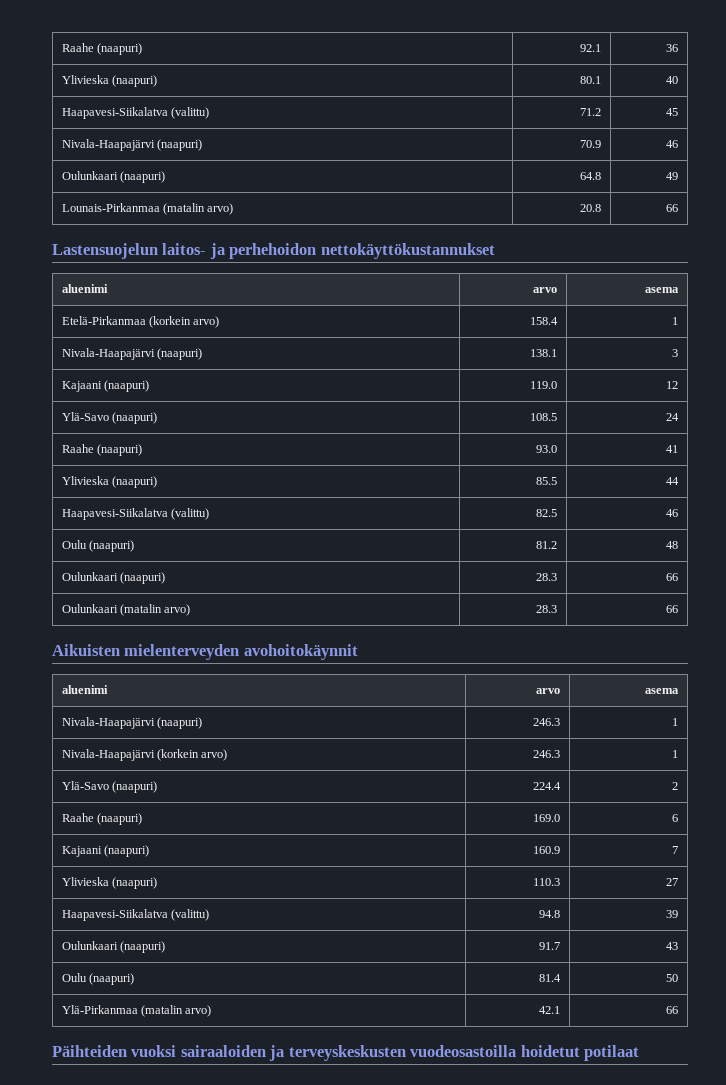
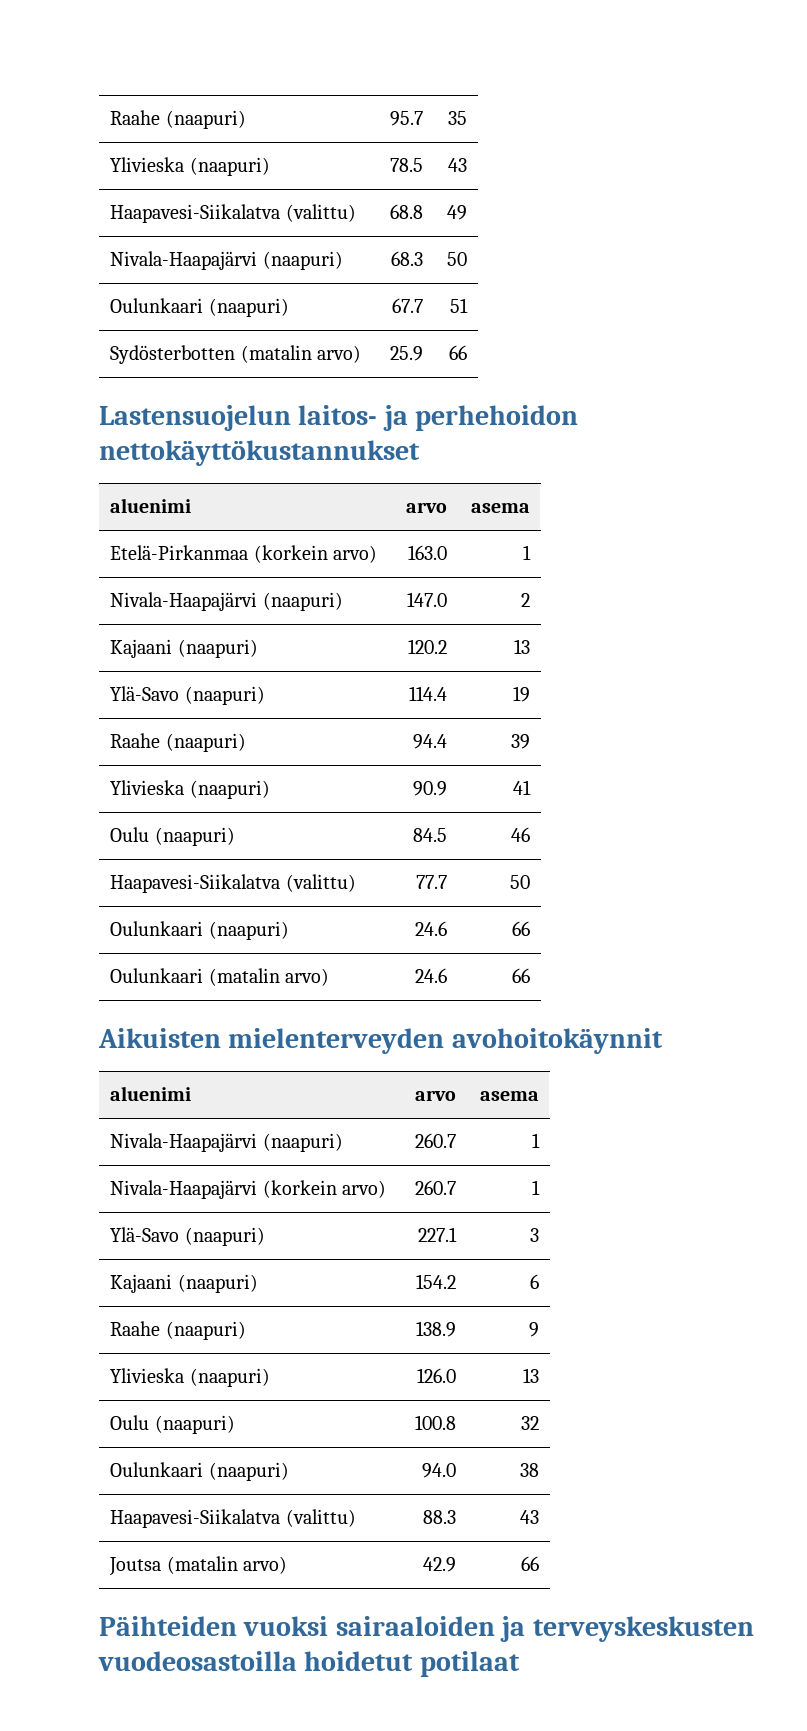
[61,43,143,55] [580,44,602,52] [666,44,679,52] [61,75,158,87] [580,76,602,84] [666,76,679,84] [61,107,210,119] [580,108,602,116] [666,108,679,116] [61,139,203,151] [580,140,602,148] [666,140,679,148] [61,171,166,183] [580,172,602,180] [666,172,679,180] [61,203,234,215] [580,204,602,212] Raahe (naapuri) | 92.1 | 36 // Ylivieska (naapuri) | 80.1 | 40 // Haapavesi-Siikalatva (valittu) | 71.2 | 45 // Nivala-Haapajärvi (naapuri) | 70.9 | 46 // Oulunkaari (naapuri) | 64.8 | 49 // Lounais-Pirkanmaa (matalin arvo) | 20.8 -> [110,110,246,129] [389,111,423,126] [447,111,467,125] [110,157,270,176] [389,158,423,172] [447,158,467,172] [110,204,356,223] [389,204,423,219] [446,205,467,220] [110,251,343,270] [390,251,423,266] [446,252,467,266] [110,298,289,317] [391,298,423,313] [449,298,468,313] [110,345,362,364] [389,346,423,361] Raahe (naapuri) | 95.7 | 35 // Ylivieska (naapuri) | 78.5 | 43 // Haapavesi-Siikalatva (valittu) | 68.8 | 49 // Nivala-Haapajärvi (naapuri) | 68.3 | 50 // Oulunkaari (naapuri) | 67.7 | 51 // Sydösterbotten (matalin arvo) | 25.9
[530,317,559,325] 158.4 -> [407,545,447,560] 163.0
[530,349,558,357] [672,349,679,357] [61,380,150,392] [530,381,558,389] [666,381,679,389] [61,412,158,424] [530,413,558,421] [666,413,680,421] [61,444,143,456] [536,445,558,453] [666,445,679,453] [61,476,158,488] [536,477,558,485] [666,477,680,485] [61,508,210,520] [536,509,558,517] [666,509,679,517] [61,540,135,552] [536,541,558,549] [666,541,679,549] [61,572,166,584] [536,573,558,581] 138.1 | 3 // Kajaani (naapuri) | 119.0 | 12 // Ylä-Savo (naapuri) | 108.5 | 24 // Raahe (naapuri) | 93.0 | 41 // Ylivieska (naapuri) | 85.5 | 44 // Haapavesi-Siikalatva (valittu) | 82.5 | 46 // Oulu (naapuri) | 81.2 | 48 // Oulunkaari (naapuri) | 28.3 -> [406,592,447,607] [520,593,530,607] [110,639,258,658] [407,639,447,654] [513,639,530,654] [110,686,265,705] [408,686,447,701] [512,686,530,702] [110,733,246,752] [412,734,447,749] [510,734,530,749] [110,780,270,799] [412,781,447,796] [512,780,531,795] [110,827,235,846] [412,828,447,842] [510,827,530,842] [110,874,356,893] [415,875,447,889] [509,875,530,889] [110,921,289,940] [414,921,447,936] 147.0 | 2 // Kajaani (naapuri) | 120.2 | 13 // Ylä-Savo (naapuri) | 114.4 | 19 // Raahe (naapuri) | 94.4 | 39 // Ylivieska (naapuri) | 90.9 | 41 // Oulu (naapuri) | 84.5 | 46 // Haapavesi-Siikalatva (valittu) | 77.7 | 50 // Oulunkaari (naapuri) | 24.6
[536,605,558,613] 28.3 -> [414,968,447,983] 24.6
[533,718,561,726] 246.3 -> [414,1133,456,1148] 260.7
[533,750,561,758] 246.3 -> [414,1180,456,1195] 260.7
[533,782,562,790] [672,782,679,790] [61,813,143,825] [533,814,561,822] [672,814,679,822] [61,845,150,857] [533,846,561,854] [672,846,679,854] [61,877,158,889] [533,878,561,886] [666,878,679,886] [61,909,210,921] [539,910,561,918] [666,910,679,918] [61,941,166,953] [539,942,561,950] [666,942,679,950] [61,973,135,985] [539,974,562,982] [666,974,679,982] [61,1005,212,1017] [539,1006,561,1014] 224.4 | 2 // Raahe (naapuri) | 169.0 | 6 // Kajaani (naapuri) | 160.9 | 7 // Ylivieska (naapuri) | 110.3 | 27 // Haapavesi-Siikalatva (valittu) | 94.8 | 39 // Oulunkaari (naapuri) | 91.7 | 43 // Oulu (naapuri) | 81.4 | 50 // Ylä-Pirkanmaa (matalin arvo) | 42.1 -> [417,1227,457,1242] [529,1228,539,1242] [110,1274,258,1293] [415,1274,456,1289] [529,1274,539,1289] [110,1321,246,1340] [415,1321,456,1337] [528,1322,539,1337] [110,1368,270,1387] [416,1368,456,1383] [522,1368,539,1383] [110,1415,235,1434] [414,1415,456,1430] [520,1416,539,1430] [110,1462,289,1481] [421,1463,456,1478] [519,1463,539,1477] [110,1509,356,1528] [422,1510,456,1524] [519,1510,539,1524] [109,1556,288,1576] [422,1557,456,1572] 227.1 | 3 // Kajaani (naapuri) | 154.2 | 6 // Raahe (naapuri) | 138.9 | 9 // Ylivieska (naapuri) | 126.0 | 13 // Oulu (naapuri) | 100.8 | 32 // Oulunkaari (naapuri) | 94.0 | 38 // Haapavesi-Siikalatva (valittu) | 88.3 | 43 // Joutsa (matalin arvo) | 42.9

